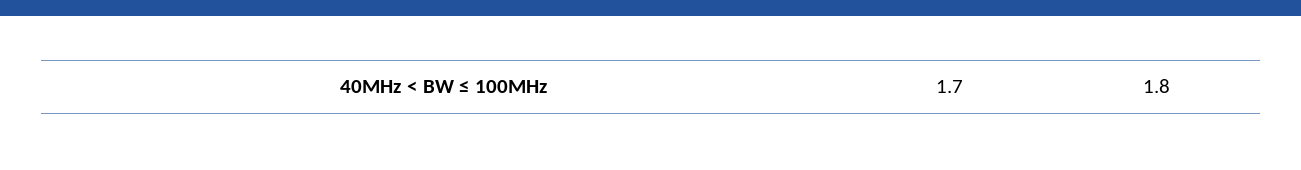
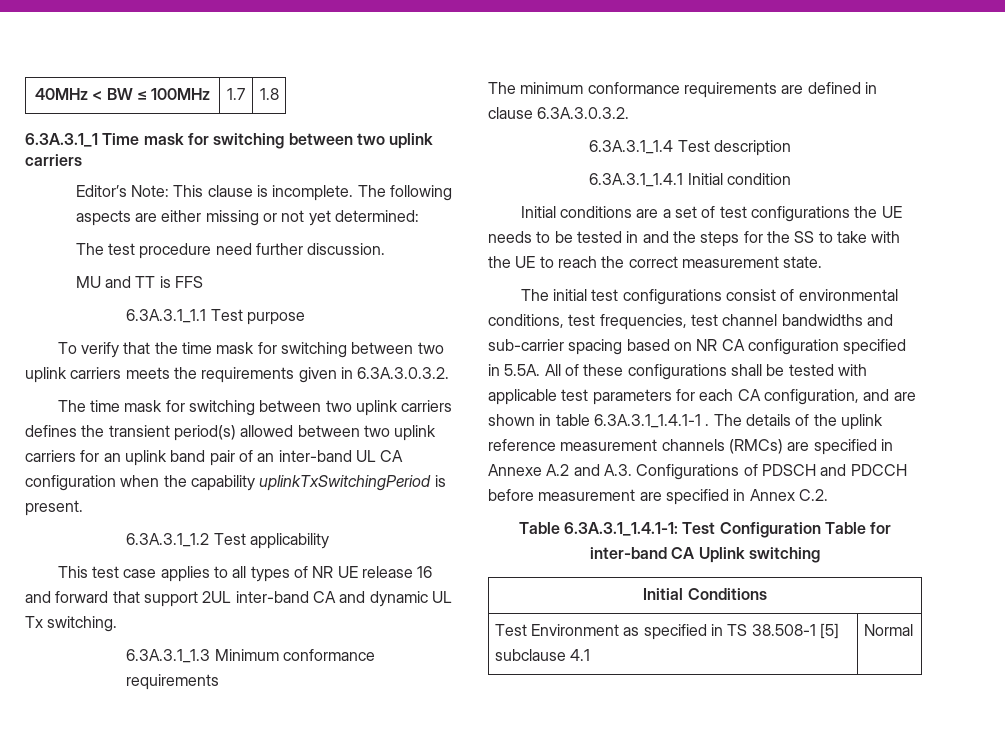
(1170, 86) none -> [25,133,434,149] [25,154,82,166] [75,185,452,201] [75,210,419,226] [75,243,386,259] [75,276,204,288] [126,309,306,325] [57,342,444,358] [25,367,450,383] [57,400,453,416] [25,425,437,441] [25,450,404,466] [25,475,446,491] [25,500,83,516] [126,533,330,549] [57,566,433,582] [25,591,452,607] [25,616,118,632] [126,649,376,663] [126,674,220,690] [488,82,877,98] [488,107,630,119] [589,140,792,156] [589,173,792,187] [520,206,902,222] [488,231,901,247] [488,256,823,268] [520,289,898,305] [488,314,893,330] [488,339,907,355] [488,364,867,380] [488,389,916,405] [488,414,883,430] [488,439,893,455] [488,464,907,480] [488,489,828,505] [518,522,892,538] [590,547,820,563] [643,588,767,600] [494,623,840,640] [494,649,591,661] [863,624,913,636] // 6.3A.3.1_1 Time mask for switching between two uplink carriers // Editor’s Note: This clause is incomplete. The following aspects are either missing or not yet determined: // The test procedure need further discussion. // MU and TT is FFS // 6.3A.3.1_1.1 Test purpose // To verify that the time mask for switching between two uplink carriers meets the requirements given in 6.3A.3.0.3.2. // The time mask for switching between two uplink carriers defines the transient period(s) allowed between two uplink carriers for an uplink band pair of an inter-band UL CA configuration when the capability uplinkTxSwitchingPeriod is present. // 6.3A.3.1_1.2 Test applicability // This test case applies to all types of NR UE release 16 and forward that support 2UL inter-band CA and dynamic UL Tx switching. // 6.3A.3.1_1.3 Minimum conformance requirements // The minimum conformance requirements are defined in clause 6.3A.3.0.3.2. // 6.3A.3.1_1.4 Test description // 6.3A.3.1_1.4.1 Initial condition // Initial conditions are a set of test configurations the UE needs to be tested in and the steps for the SS to take with the UE to reach the correct measurement state. // The initial test configurations consist of environmental conditions, test frequencies, test channel bandwidths and sub-carrier spacing based on NR CA configuration specified in 5.5A. All of these configurations shall be tested with applicable test parameters for each CA configuration, and are shown in table 6.3A.3.1_1.4.1-1 . The details of the uplink reference measurement channels (RMCs) are specified in Annexe A.2 and A.3. Configurations of PDSCH and PDCCH before measurement are specified in Annex C.2. // Table 6.3A.3.1_1.4.1-1: Test Configuration Table for inter-band CA Uplink switching // Initial Conditions // Test Environment as specified in TS 38.508-1 [5] subclause 4.1 | Normal

